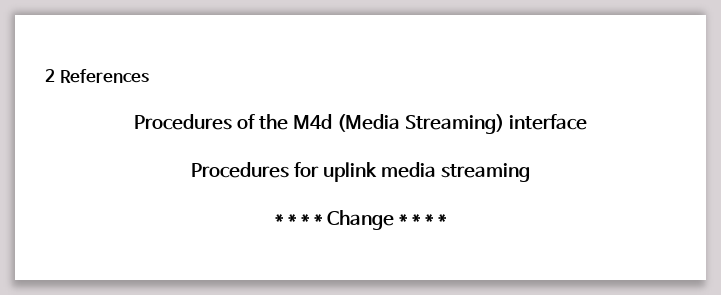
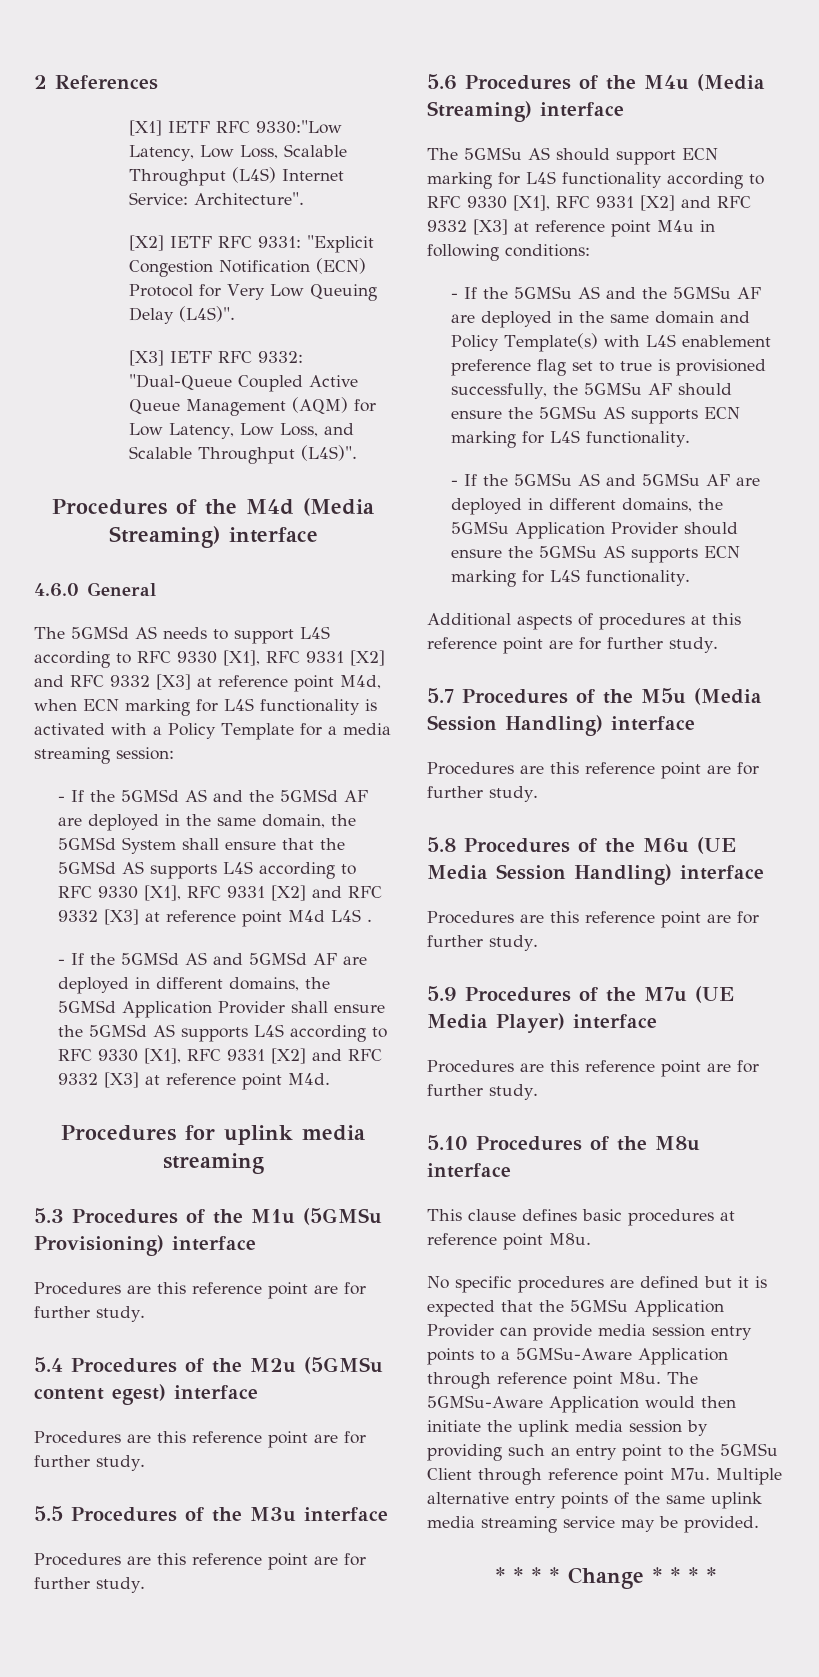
(149, 76) none -> [129,120,343,136] [129,144,348,161] [129,167,345,186] [129,192,305,205] [129,235,375,253] [129,258,367,277] [129,284,378,301] [129,306,236,324] [129,350,304,366] [129,374,359,392] [129,397,377,416] [129,423,355,439] [129,445,358,464] // [X1] IETF RFC 9330:"Low Latency, Low Loss, Scalable Throughput (L4S) Internet Service: Architecture". // [X2] IETF RFC 9331: "Explicit Congestion Notification (ECN) Protocol for Very Low Queuing Delay (L4S)". // [X3] IETF RFC 9332: "Dual-Queue Coupled Active Queue Management (AQM) for Low Latency, Low Loss, and Scalable Throughput (L4S)".
(587, 122) none -> [34,582,156,597] [34,626,330,644] [34,650,385,668] [34,674,381,692] [34,698,377,716] [34,723,391,740] [34,747,174,764] [57,789,368,802] [57,814,356,831] [57,837,345,854] [57,861,356,879] [57,885,382,901] [57,909,372,927] [57,952,367,965] [57,977,330,994] [57,1000,385,1018] [57,1024,387,1042] [57,1048,382,1064] [57,1072,330,1090] // 4.6.0 General // The 5GMSd AS needs to support L4S according to RFC 9330 [X1], RFC 9331 [X2] and RFC 9332 [X3] at reference point M4d, when ECN marking for L4S functionality is activated with a Policy Template for a media streaming session: // - If the 5GMSd AS and the 5GMSd AF are deployed in the same domain, the 5GMSd System shall ensure that the 5GMSd AS supports L4S according to RFC 9330 [X1], RFC 9331 [X2] and RFC 9332 [X3] at reference point M4d L4S . // - If the 5GMSd AS and 5GMSd AF are deployed in different domains, the 5GMSd Application Provider shall ensure the 5GMSd AS supports L4S according to RFC 9330 [X1], RFC 9331 [X2] and RFC 9332 [X3] at reference point M4d.
(530, 172) none -> [34,1208,382,1225] [34,1235,256,1256] [34,1282,366,1299] [34,1306,145,1322] [34,1357,383,1374] [34,1384,258,1405] [34,1431,366,1448] [34,1455,145,1471] [34,1506,388,1522] [34,1553,366,1570] [34,1577,145,1593] [427,74,765,91] [427,101,624,122] [427,147,718,165] [427,171,764,189] [427,195,751,211] [427,219,715,237] [427,244,590,261] [450,286,761,299] [450,311,750,328] [450,333,771,352] [450,359,766,376] [450,382,732,399] [450,406,740,424] [450,430,690,448] [450,473,760,486] [450,498,723,515] [450,521,738,539] [450,545,740,563] [450,569,690,587] [427,613,741,630] [427,637,718,654] [427,688,762,705] [427,715,695,736] [427,762,759,779] [427,786,538,802] [427,837,736,854] [427,864,764,885] [427,911,759,928] [427,935,538,951] [427,986,734,1003] [427,1013,657,1033] [427,1060,759,1077] [427,1084,538,1100] [427,1135,700,1151] [427,1163,511,1178] [427,1209,735,1226] [427,1233,591,1250] [427,1276,767,1293] [427,1299,724,1317] [427,1324,752,1341] [427,1347,728,1365] [427,1372,698,1389] [427,1395,736,1413] [427,1420,708,1437] [427,1443,778,1461] [427,1468,782,1485] [427,1492,762,1509] [427,1516,759,1533] // 5.3 Procedures of the M1u (5GMSu Provisioning) interface // Procedures are this reference point are for further study. // 5.4 Procedures of the M2u (5GMSu content egest) interface // Procedures are this reference point are for further study. // 5.5 Procedures of the M3u interface // Procedures are this reference point are for further study. // 5.6 Procedures of the M4u (Media Streaming) interface // The 5GMSu AS should support ECN marking for L4S functionality according to RFC 9330 [X1], RFC 9331 [X2] and RFC 9332 [X3] at reference point M4u in following conditions: // - If the 5GMSu AS and the 5GMSu AF are deployed in the same domain and Policy Template(s) with L4S enablement preference flag set to true is provisioned successfully, the 5GMSu AF should ensure the 5GMSu AS supports ECN marking for L4S functionality. // - If the 5GMSu AS and 5GMSu AF are deployed in different domains, the 5GMSu Application Provider should ensure the 5GMSu AS supports ECN marking for L4S functionality. // Additional aspects of procedures at this reference point are for further study. // 5.7 Procedures of the M5u (Media Session Handling) interface // Procedures are this reference point are for further study. // 5.8 Procedures of the M6u (UE Media Session Handling) interface // Procedures are this reference point are for further study. // 5.9 Procedures of the M7u (UE Media Player) interface // Procedures are this reference point are for further study. // 5.10 Procedures of the M8u interface // This clause defines basic procedures at reference point M8u. // No specific procedures are defined but it is expected that the 5GMSu Application Provider can provide media session entry points to a 5GMSu-Aware Application through reference point M8u. The 5GMSu-Aware Application would then initiate the uplink media session by providing such an entry point to the 5GMSu Client through reference point M7u. Multiple alternative entry points of the same uplink media streaming service may be provided.

